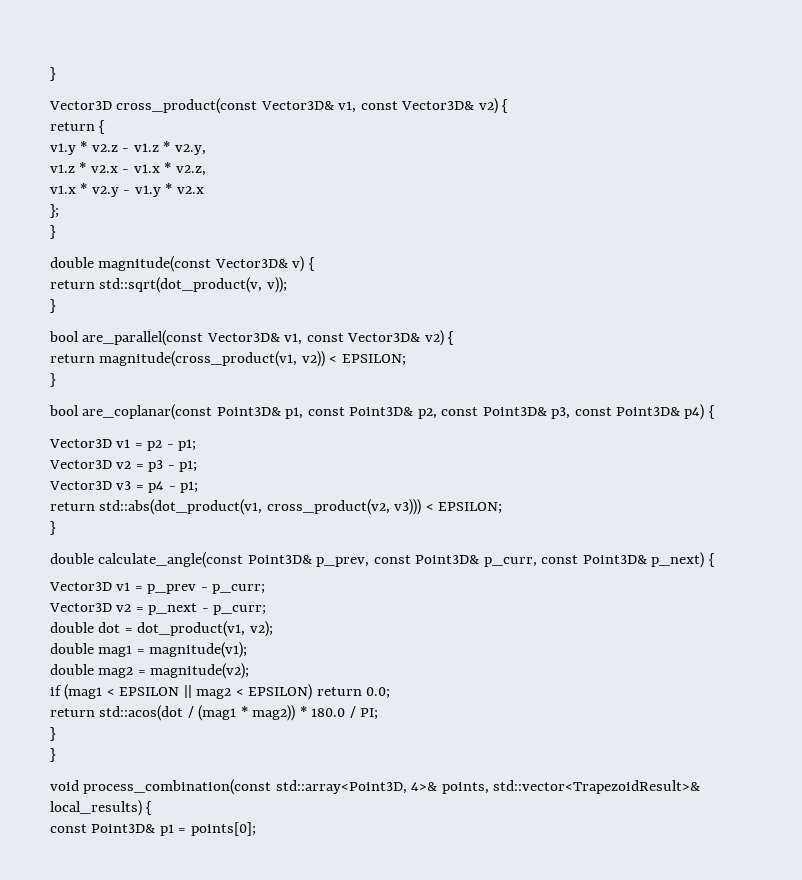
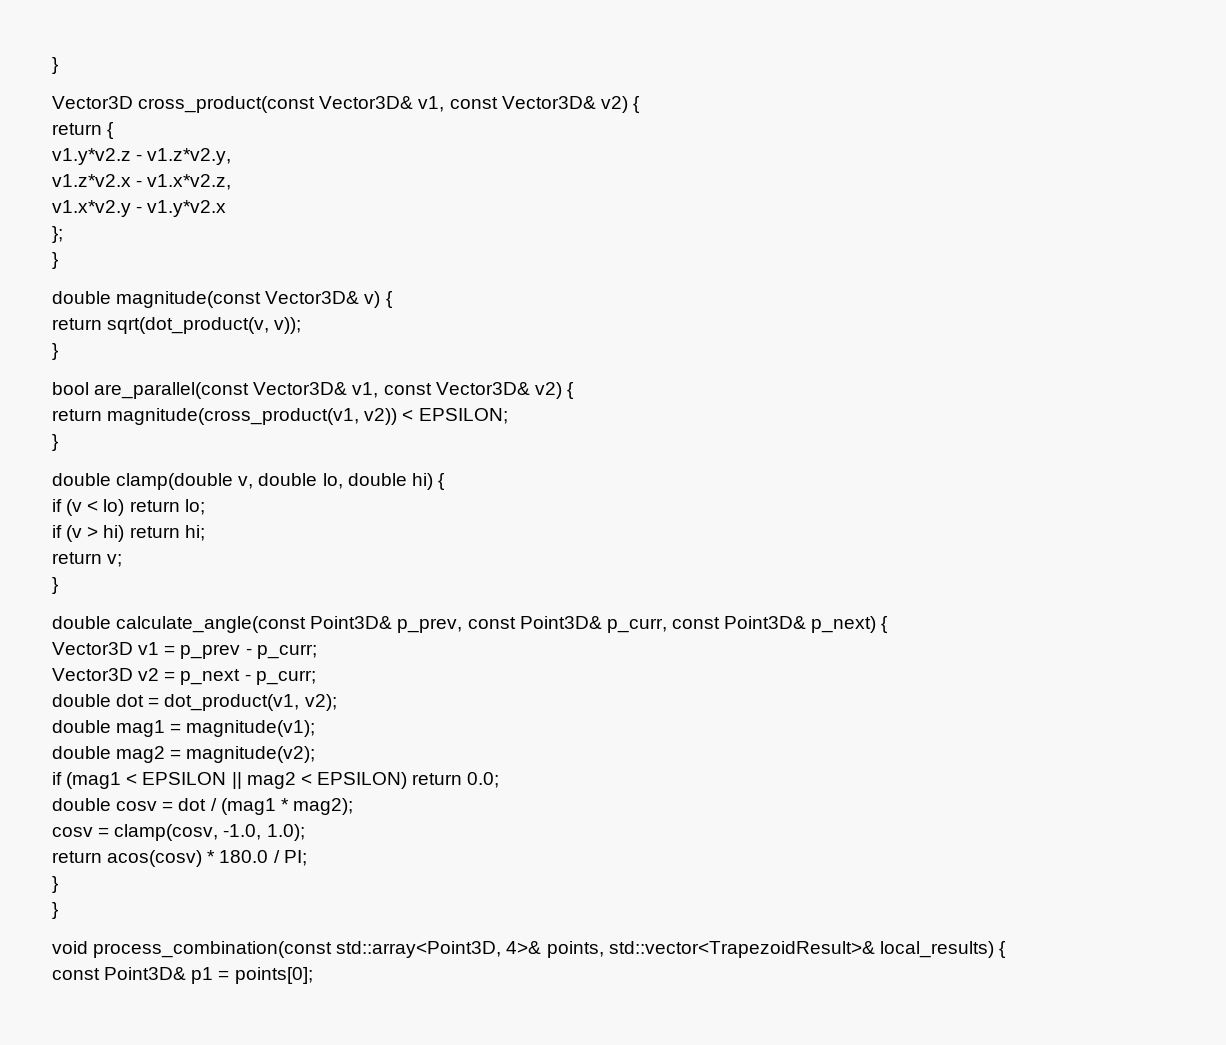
[50,141,206,155] [50,162,206,176] [50,183,204,197] v1.y * v2.z - v1.z * v2.y, // v1.z * v2.x - v1.x * v2.z, // v1.x * v2.y - v1.y * v2.x -> [52,148,232,165] [52,174,232,190] [52,200,227,217] v1.y*v2.z - v1.z*v2.y, // v1.z*v2.x - v1.x*v2.z, // v1.x*v2.y - v1.y*v2.x
[99,277,263,293] std::sqrt(dot_product(v, -> [107,317,270,334] sqrt(dot_product(v,
[49,404,715,420] [49,439,197,451] [49,460,198,472] [49,481,199,493] [50,499,503,515] bool are_coplanar(const Point3D& p1, const Point3D& p2, const Point3D& p3, const Point3D& p4) { // Vector3D v1 = p2 - p1; // Vector3D v2 = p3 - p1; // Vector3D v3 = p4 - p1; // return std::abs(dot_product(v1, cross_product(v2, v3))) < EPSILON; -> [52,473,445,490] [52,499,205,516] [52,525,205,542] [52,552,123,567] double clamp(double v, double lo, double hi) { // if (v < lo) return lo; // if (v > hi) return hi; // return v;
[50,705,296,721] return std::acos(dot / (mag1 * mag2)) -> [52,798,353,815] [52,824,305,841] [52,850,203,867] double cosv = dot / (mag1 * mag2); // cosv = clamp(cosv, -1.0, 1.0); // return acos(cosv)

